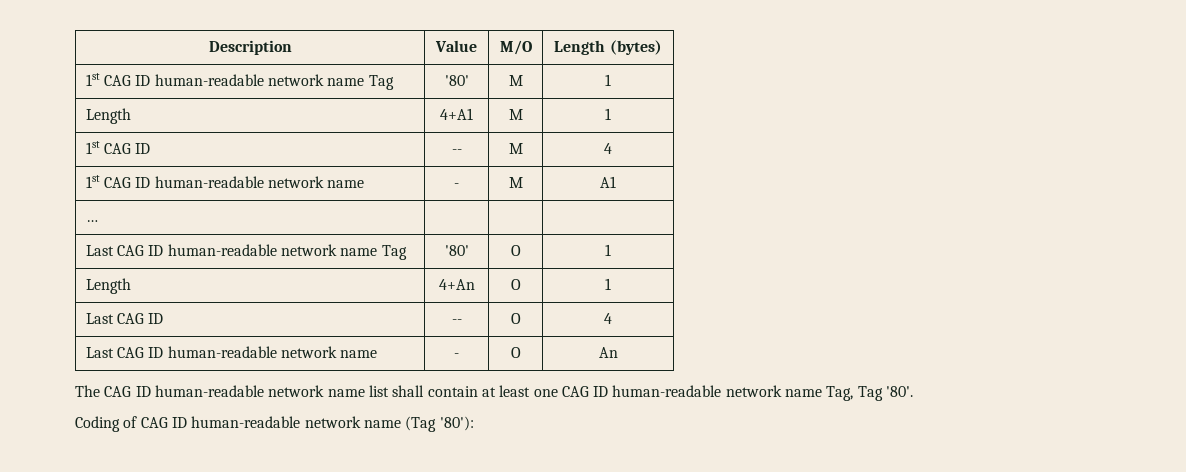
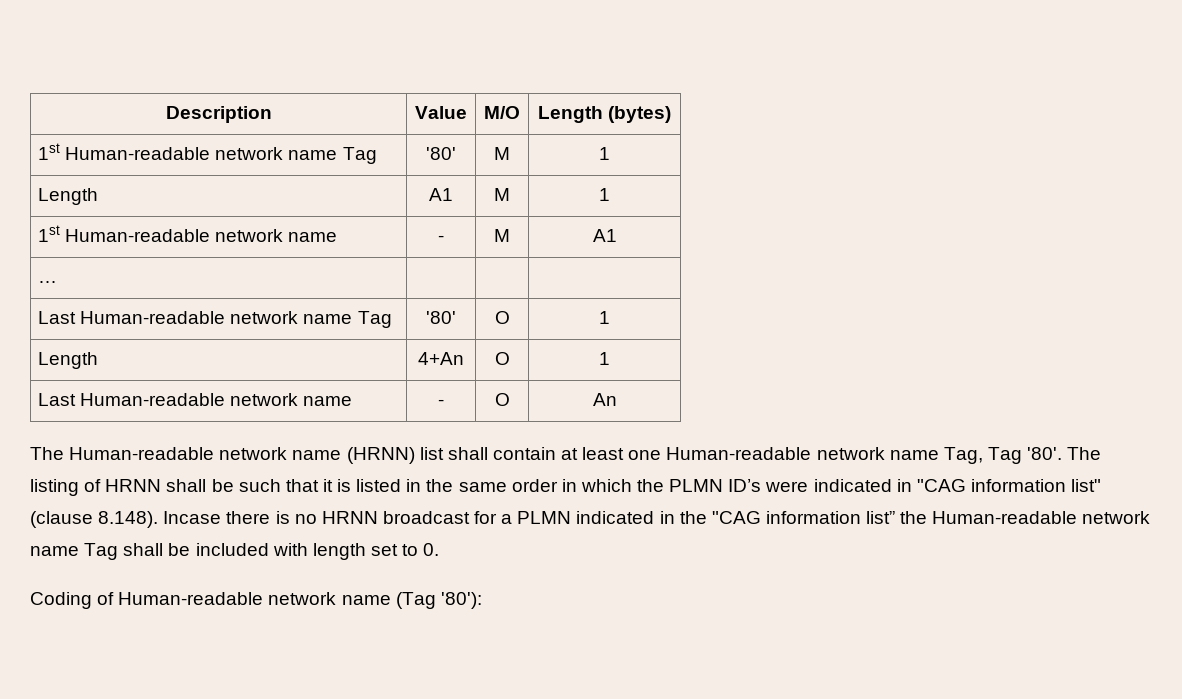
[103,74,264,86] CAG ID human-readable -> [65,147,211,160] Human-readable
[440,108,473,120] 4+A1 -> [429,188,453,201] A1
[103,143,151,154] [451,149,462,154] [508,143,523,154] [604,143,612,154] [85,175,264,188] CAG ID | -- | M | 4 // 1st CAG ID human-readable -> [65,229,211,242] Human-readable
[116,244,277,256] CAG ID human-readable -> [80,311,226,324] Human-readable
[116,313,164,324] [451,319,462,324] [510,313,521,324] [604,313,612,324] [85,346,277,358] CAG ID | -- | O | 4 // Last CAG ID human-readable -> [80,393,226,406] Human-readable
[104,385,365,397] CAG ID human-readable network name -> [69,447,415,464] Human-readable network name (HRNN)
[561,385,722,397] CAG ID human-readable -> [666,447,812,460] Human-readable
(914, 391) none -> [1067,447,1102,460] [30,479,1102,496] [30,511,1151,528] [30,543,440,560] The listing of HRNN shall be such that it is listed in the same order in which the PLMN ID’s were indicated in "CAG information list" (clause 8.148). Incase there is no HRNN broadcast for a PLMN indicated in the "CAG information list” the Human-readable network name Tag shall be included with length set to 0.
[140,416,301,428] CAG ID human-readable -> [118,592,264,605] Human-readable

